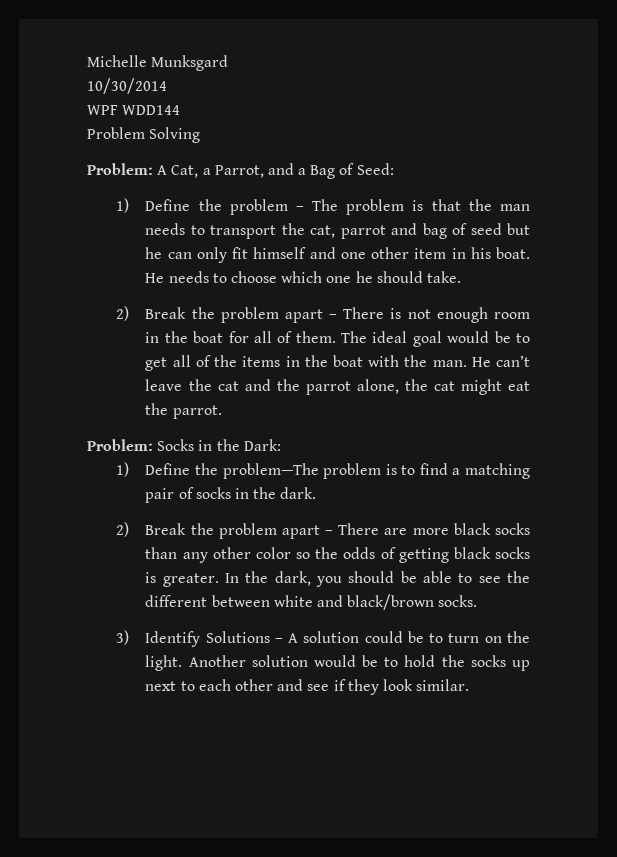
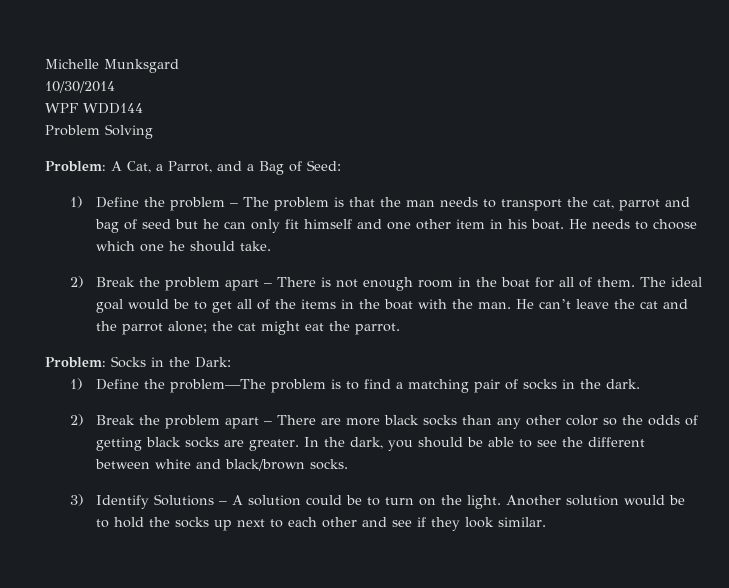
[356,379,399,394] alone, -> [167,321,207,333] alone;
[145,572,157,583] is -> [223,440,244,447] are

